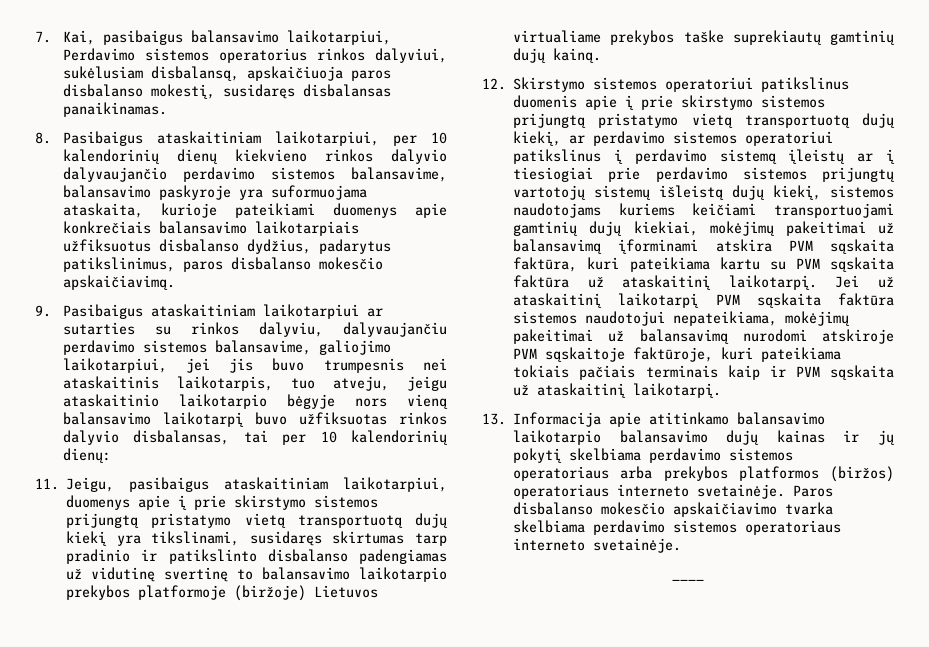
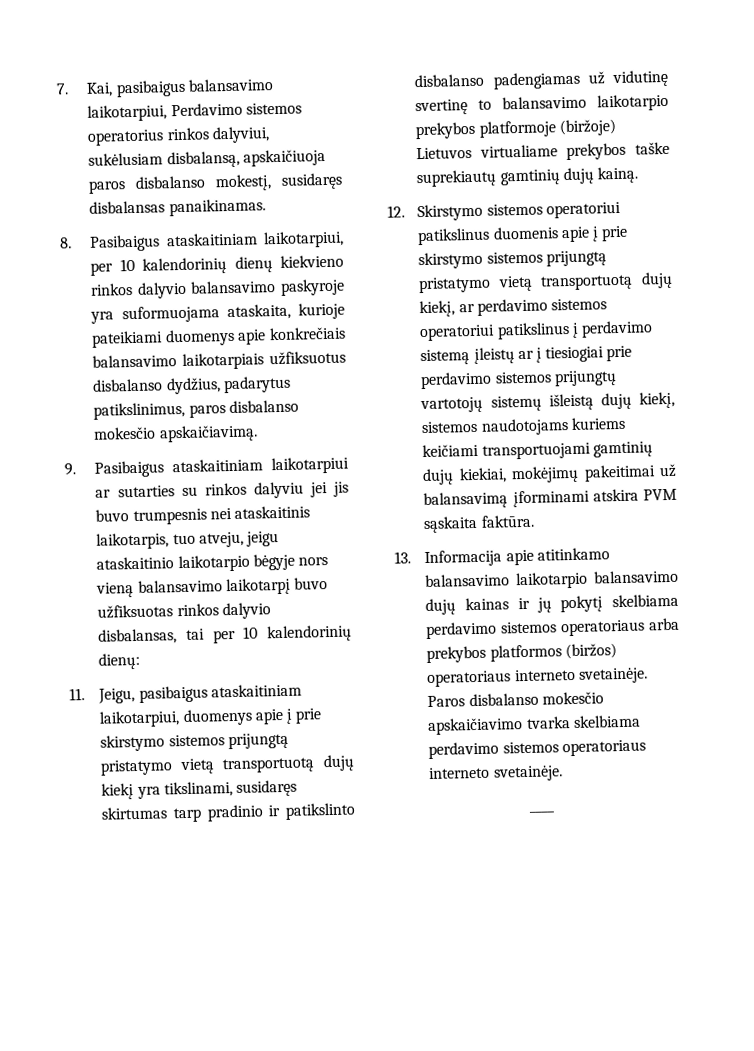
[62,167,447,182] dalyvaujančio perdavimo sistemos balansavime, -> (187, 290) none
[258,322,447,337] [62,340,391,355] [62,358,167,373] dalyviu, dalyvaujančiu perdavimo sistemos balansavime, galiojimo laikotarpiui, -> [253,481,304,499] dalyviu
[513,257,894,272] [513,275,894,290] [513,293,894,308] [513,311,851,326] [513,329,894,344] [513,347,842,362] [513,365,894,380] [513,383,722,398] faktūra, kuri pateikiama kartu su PVM sąskaita faktūra už ataskaitinį laikotarpį. Jei už ataskaitinį laikotarpį PVM sąskaita faktūra sistemos naudotojui nepateikiama, mokėjimų pakeitimai už balansavimą nurodomi atskiroje PVM sąskaitoje faktūroje, kuri pateikiama tokiais pačiais terminais kaip ir PVM sąskaita už ataskaitinį laikotarpį. -> [480,514,535,528] faktūra.

